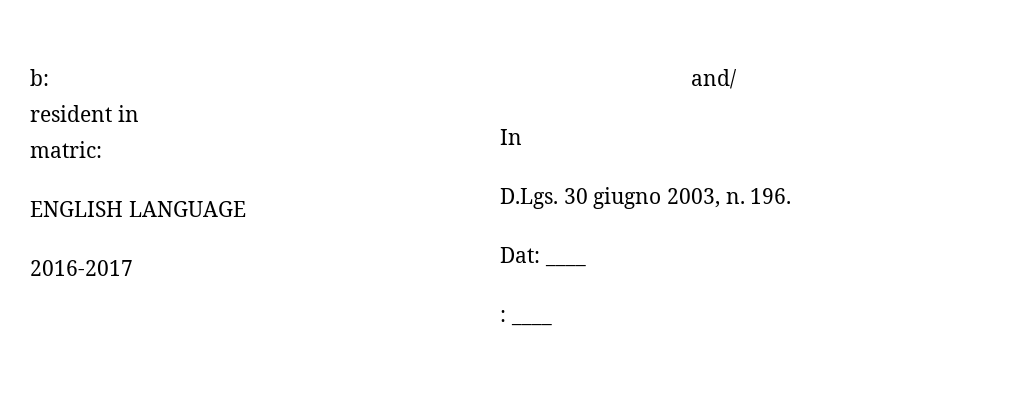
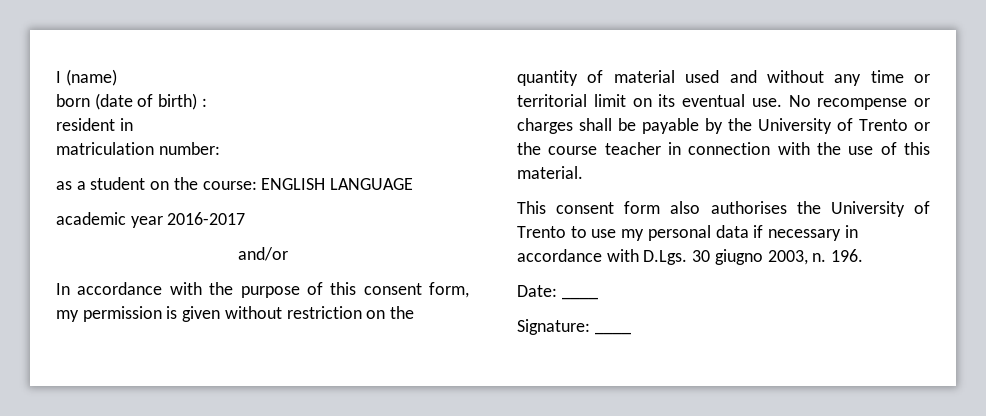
[30,69,49,86] [30,105,139,122] [30,141,102,158] b: // resident in // matric: // -> [56,69,117,86] [56,93,207,110] [56,118,133,131] [56,142,220,155] [56,177,257,190] I (name) // born (date of birth) : // resident in // matriculation number: // as a student on the course:
(246, 209) none -> [56,212,163,228] academic year
[691,69,737,89] and/ -> [237,247,288,261] and/or
(522, 137) // -> [77,282,469,298] [56,306,415,322] [517,70,930,86] [517,94,930,110] [517,118,930,134] [517,142,930,155] [517,166,583,179] [517,201,930,217] [517,225,858,241] [517,249,639,262] accordance with the purpose of this consent form, my permission is given without restriction on the quantity of material used and without any time or territorial limit on its eventual use. No recompense or charges shall be payable by the University of Trento or the course teacher in connection with the use of this material. // This consent form also authorises the University of Trento to use my personal data if necessary in accordance with
[500,247,540,263] Dat: -> [517,285,557,297] Date:
[500,310,506,322] : -> [517,319,590,335] Signature:

